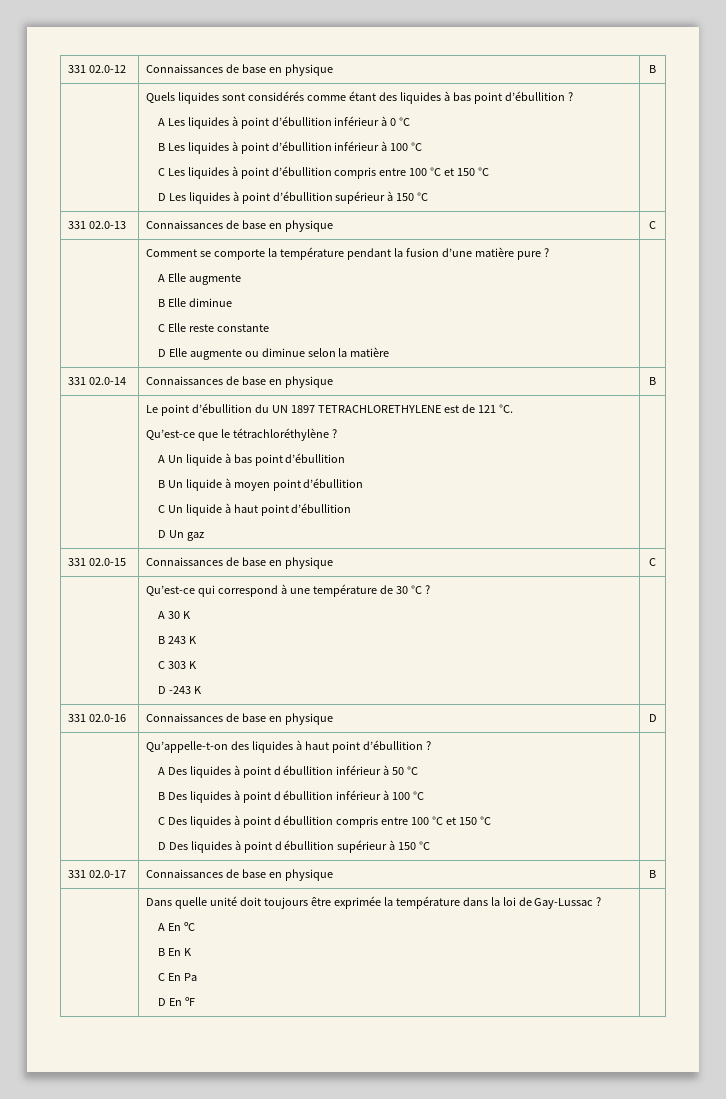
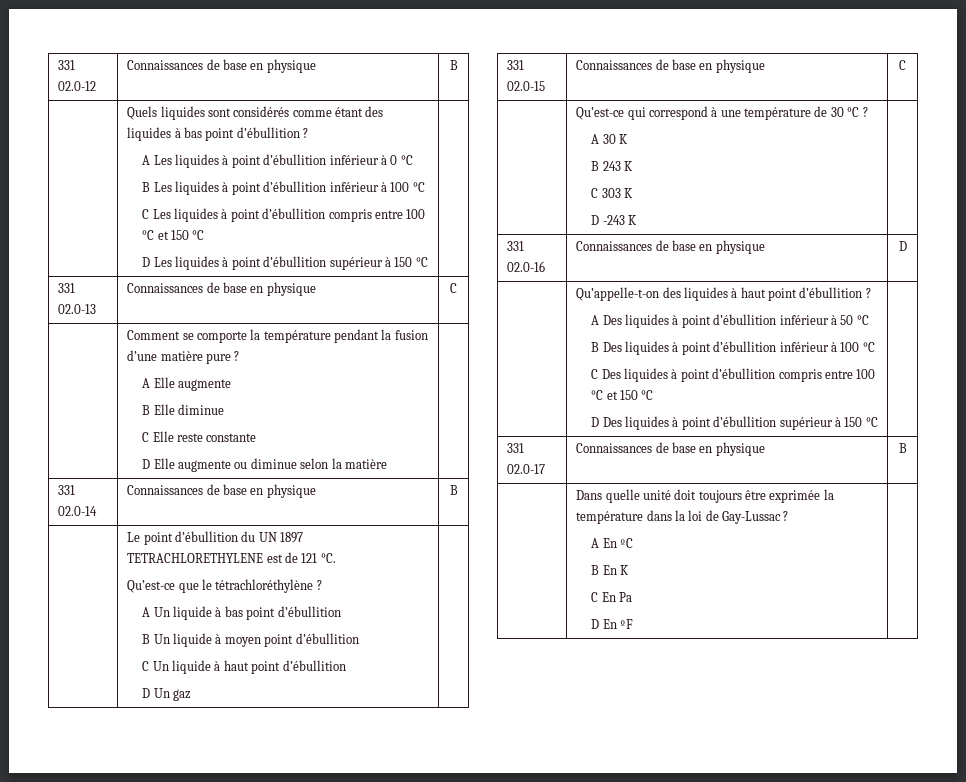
[273,765,334,775] d ébullition -> [713,314,777,325] d’ébullition
[273,790,334,800] d ébullition -> [713,341,777,352] d’ébullition
[273,815,334,825] d ébullition -> [712,368,776,379] d’ébullition
[274,840,335,850] d ébullition -> [713,416,777,427] d’ébullition

